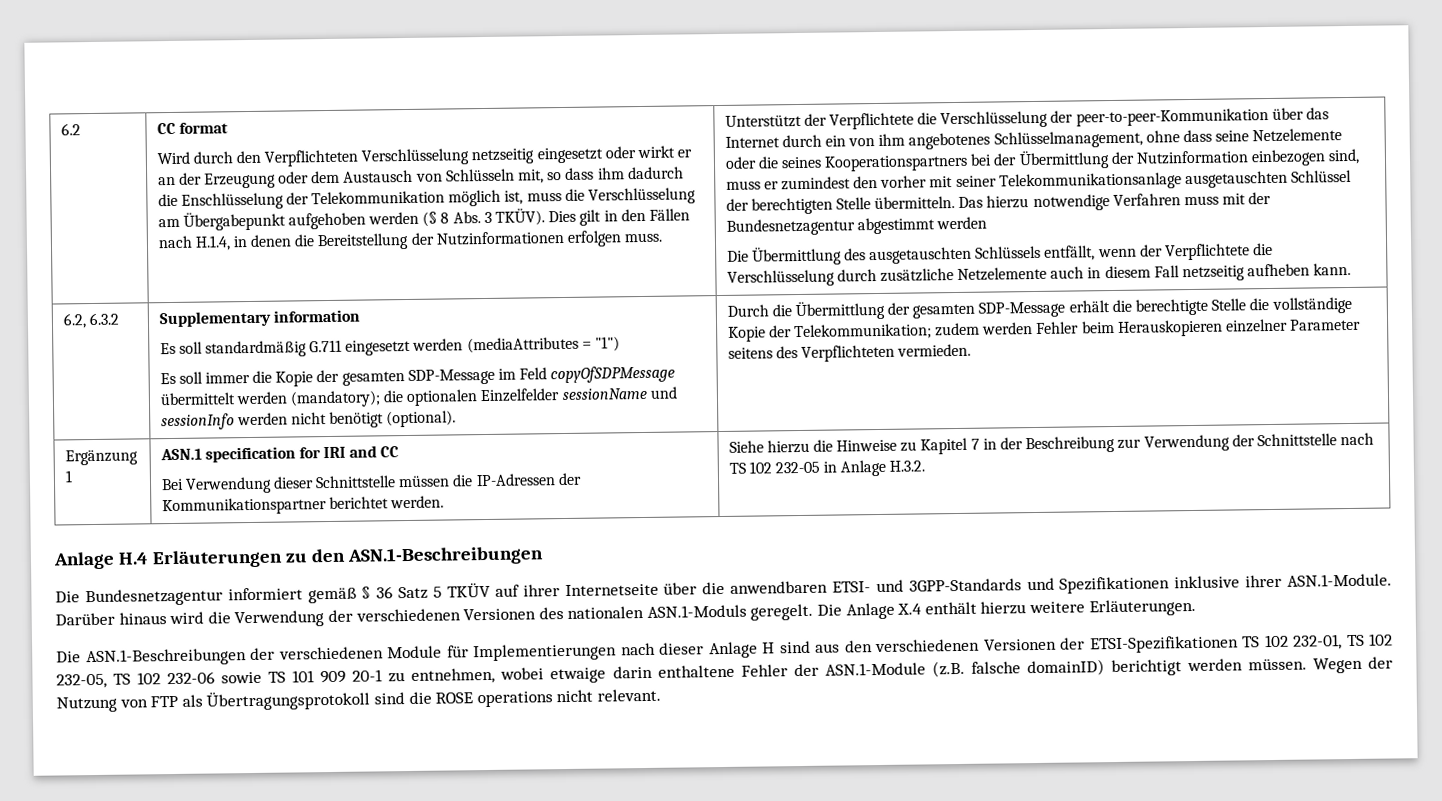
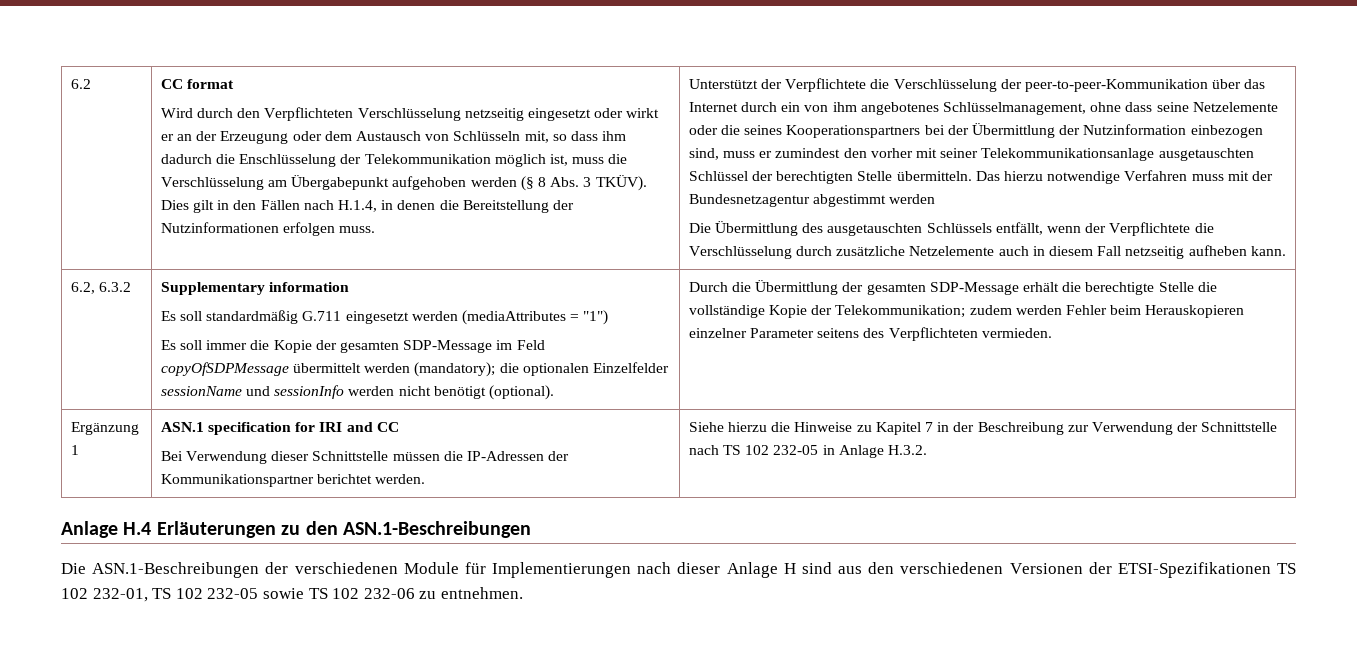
[55,573,1392,607] [55,598,1196,628] // Die Bundesnetzagentur informiert gemäß § 36 Satz 5 TKÜV auf ihrer Internetseite über die anwendbaren ETSI- und 3GPP-Standards und Spezifikationen inklusive ihrer ASN.1-Module. Darüber hinaus wird die Verwendung der verschiedenen Versionen des nationalen ASN.1-Moduls geregelt. Die Anlage X.4 enthält hierzu weitere Erläuterungen. -> (531, 529) none
[56,673,107,689] 232-05, -> [207,588,304,599] 232-05 sowie
[221,656,1393,684] [56,688,661,713] sowie TS 101 909 20-1 zu entnehmen, wobei etwaige darin enthaltene Fehler der ASN.1-Module (z.B. falsche domainID) berichtigt werden müssen. Wegen der Nutzung von FTP als Übertragungsprotokoll sind die ROSE operations nicht relevant. -> [419,587,523,599] zu entnehmen.

